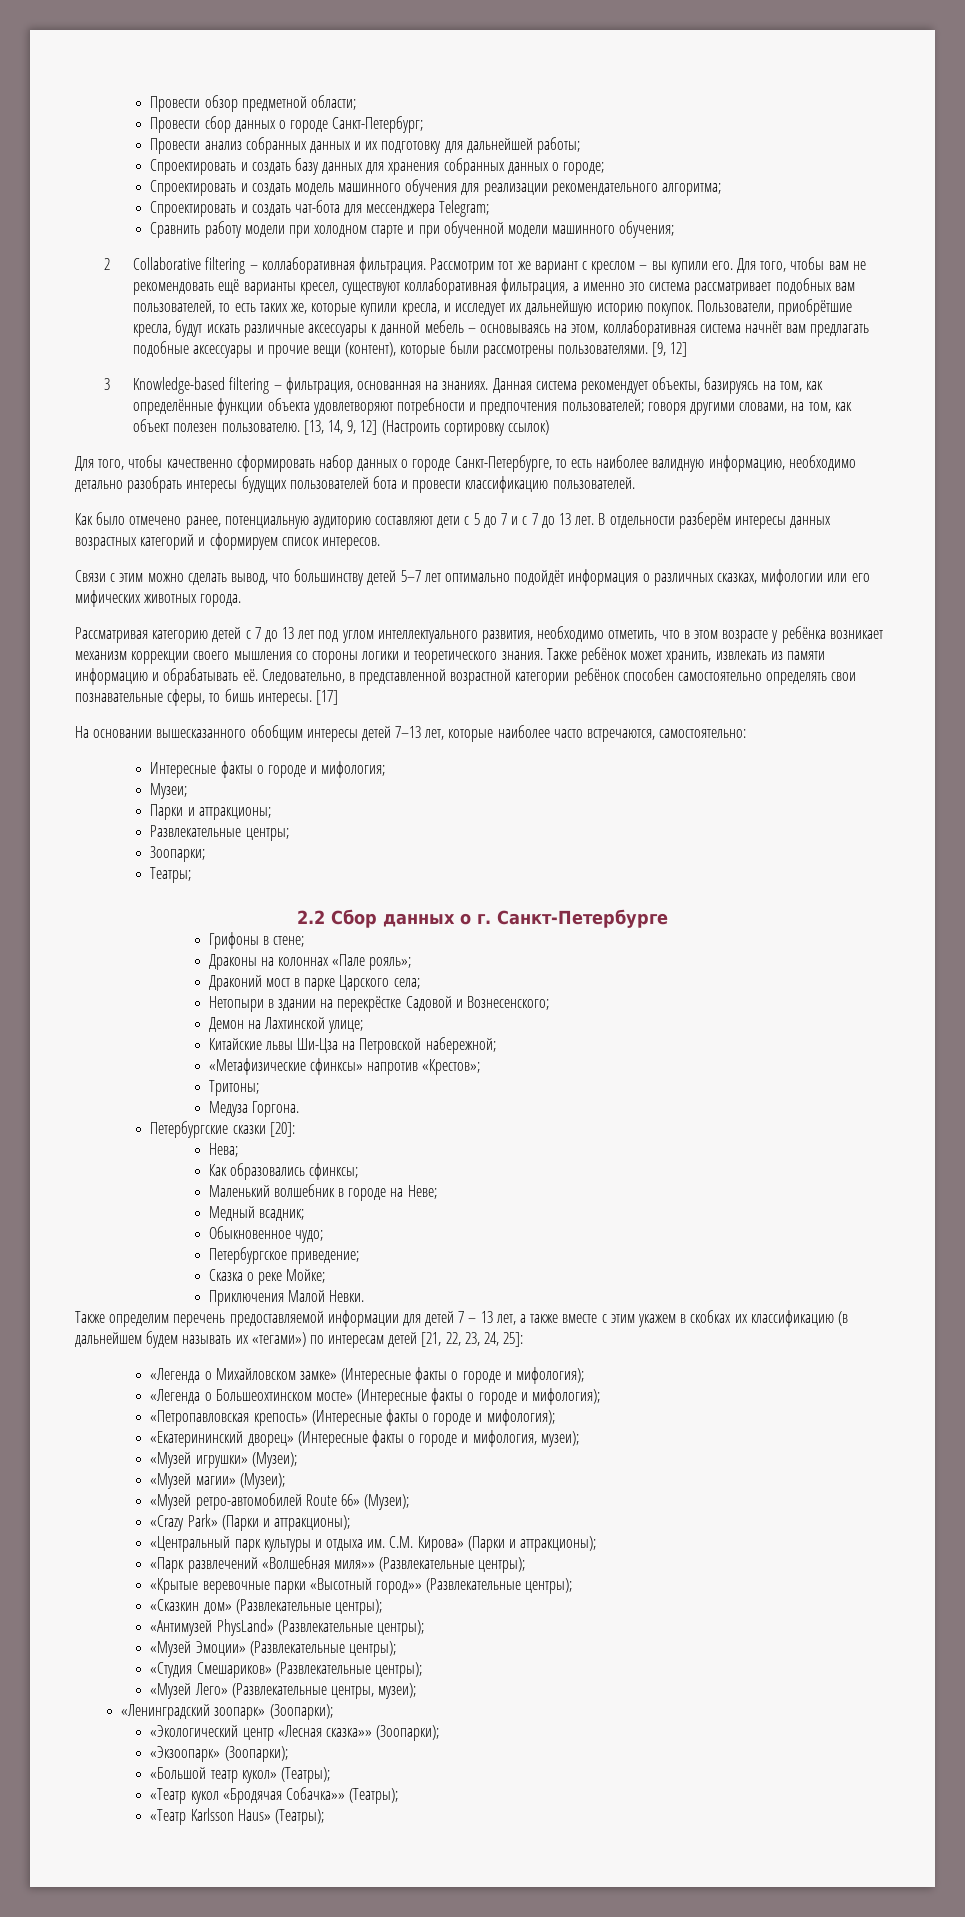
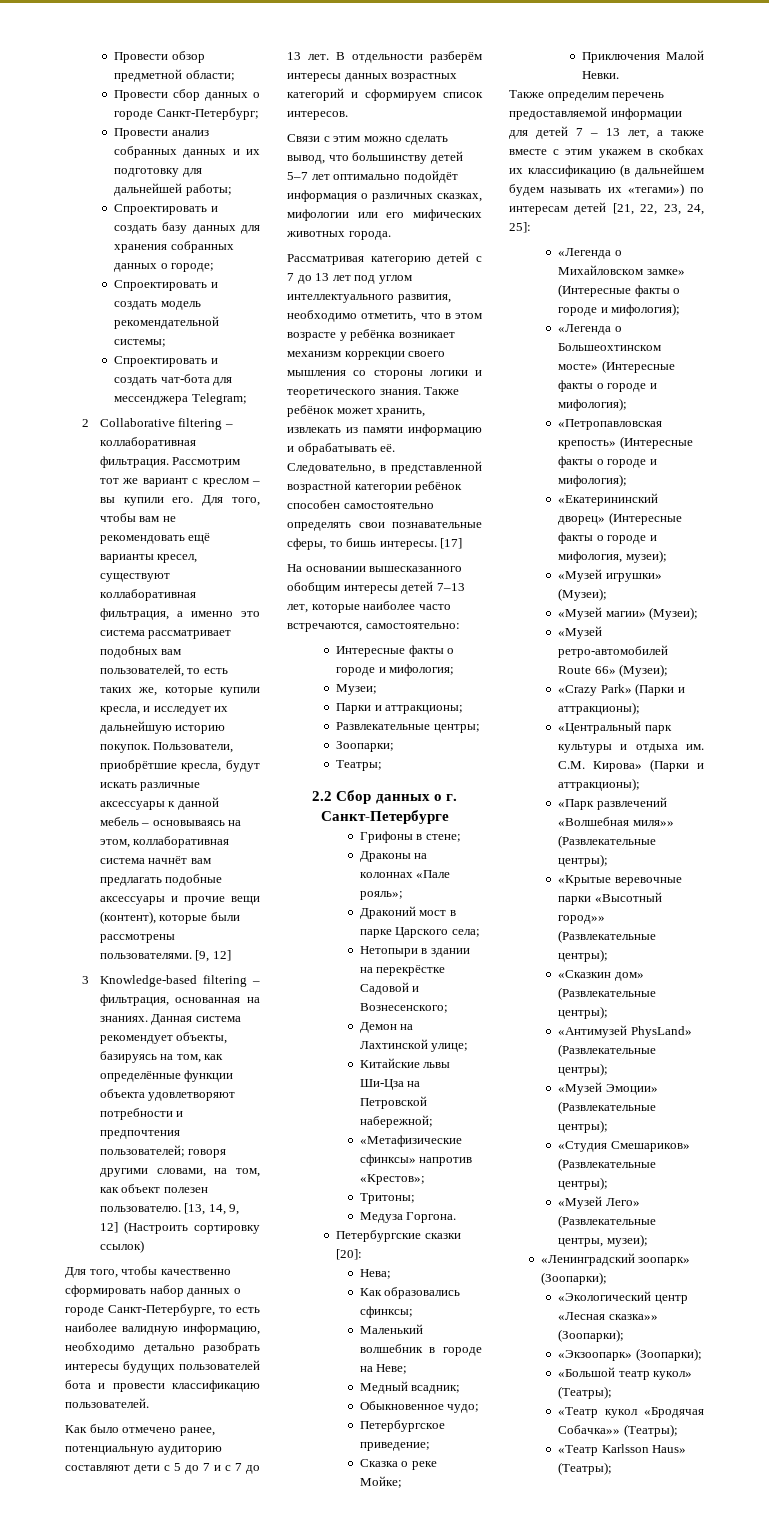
[338,179,722,196] машинного обучения для реализации рекомендательного алгоритма; -> [114,316,220,329] [114,339,167,347] рекомендательной системы;
[150,221,675,238] // Сравнить работу модели при холодном старте и при обученной модели машинного обучения; -> (247, 399) none

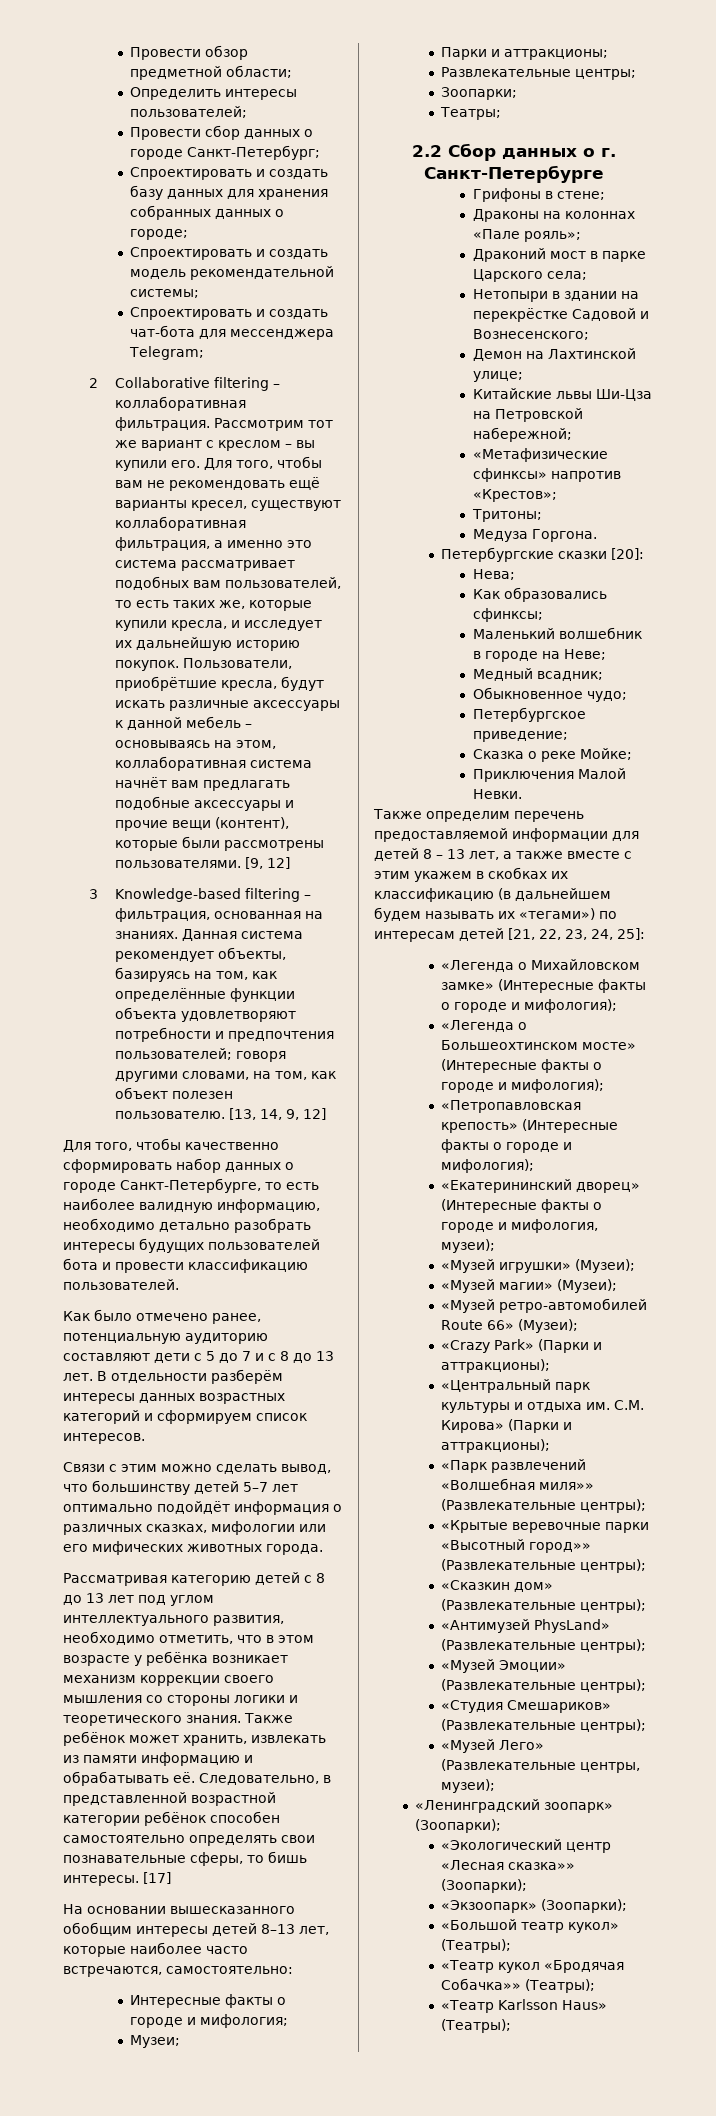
(235, 75) none -> [130,87,298,100] [130,106,248,118] // Определить интересы пользователей;
[114,128,209,139] [114,146,260,158] [114,168,202,177] [114,183,232,196] // Провести анализ собранных данных и их подготовку для дальнейшей работы; -> (321, 152) none
[123,1221,260,1234] [99,1240,144,1253] (Настроить сортировку ссылок) -> (327, 1114) none
[235,1463,242,1471] 7 -> [280,1351,289,1361] 8
[287,273,294,281] 7 -> [316,1573,325,1583] 8
[436,583,465,591] 7–13 -> [261,1924,295,1934] 8–13
[576,128,583,136] 7 -> [423,849,432,859] 8

